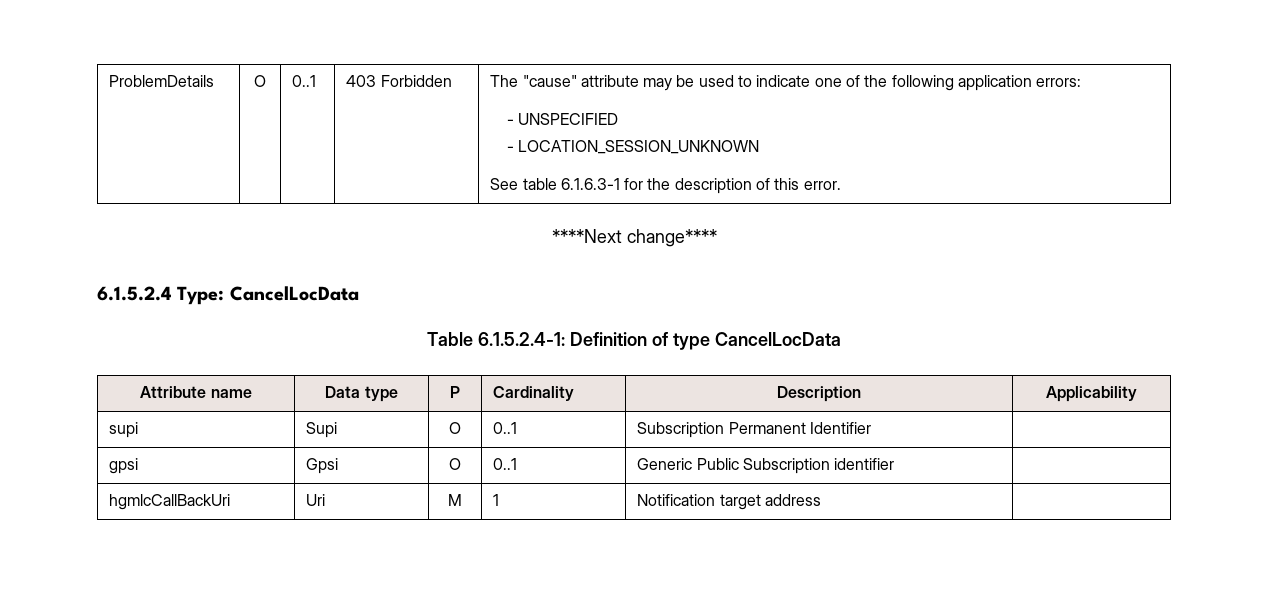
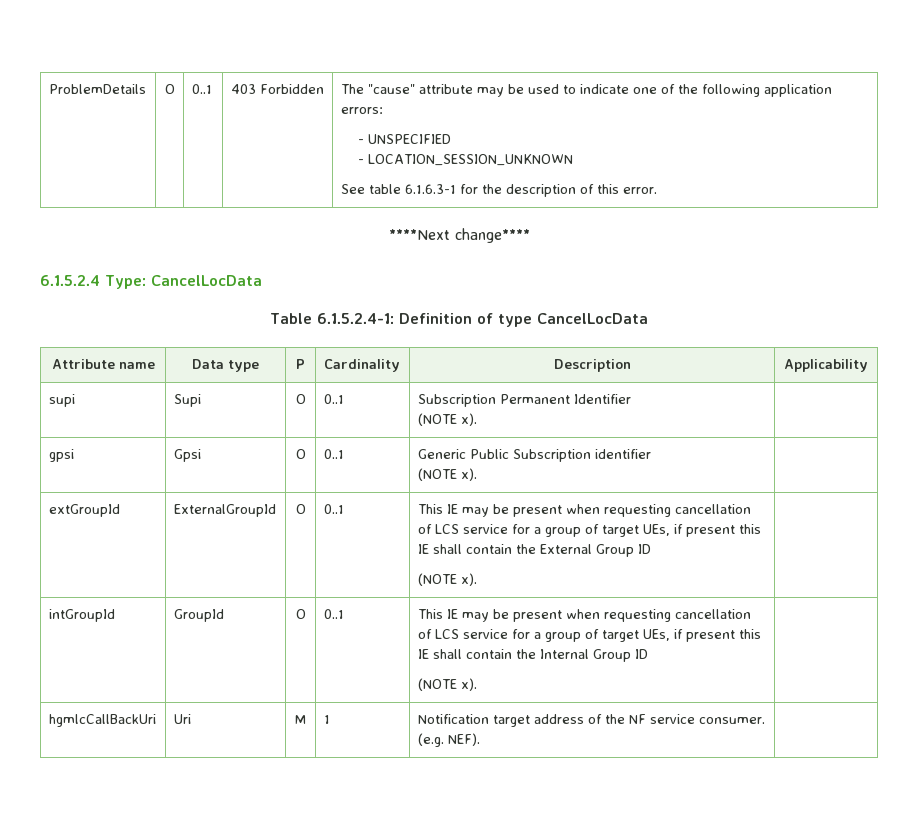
(871, 428) none -> [417,413,477,426] // (NOTE x).
(895, 464) none -> [417,468,477,481] [48,504,120,517] [173,504,276,517] [295,504,306,514] [323,504,344,514] [417,504,751,517] [417,524,761,537] [417,544,651,557] [417,573,477,586] [48,609,115,622] [173,609,224,622] [295,609,306,619] [323,609,344,619] [417,609,751,622] [417,629,761,642] [417,649,648,662] [417,678,477,691] // (NOTE x). | // extGroupId | ExternalGroupId | O | 0..1 | This IE may be present when requesting cancellation of LCS service for a group of target UEs, if present this IE shall contain the External Group ID // (NOTE x). | // intGroupId | GroupId | O | 0..1 | This IE may be present when requesting cancellation of LCS service for a group of target UEs, if present this IE shall contain the Internal Group ID // (NOTE x).
(821, 500) none -> [587,714,765,724] [417,733,480,747] of the NF service consumer. (e.g. NEF).

